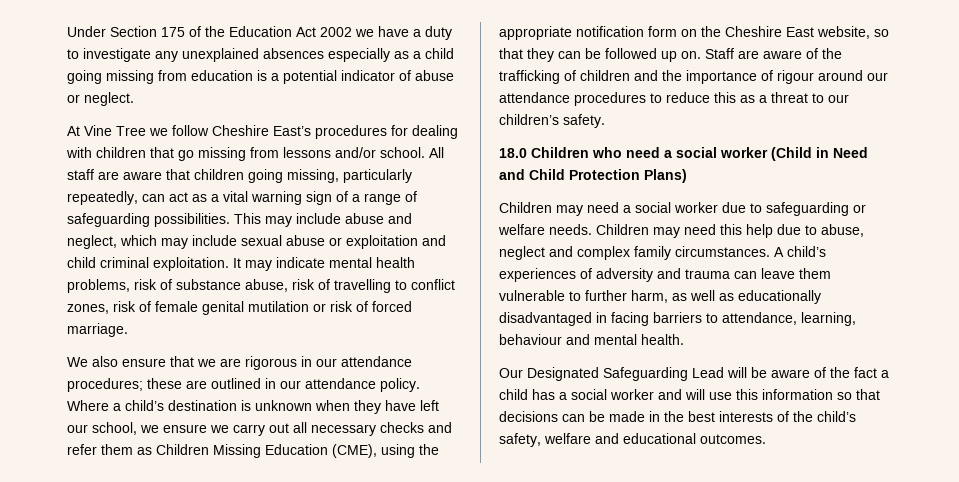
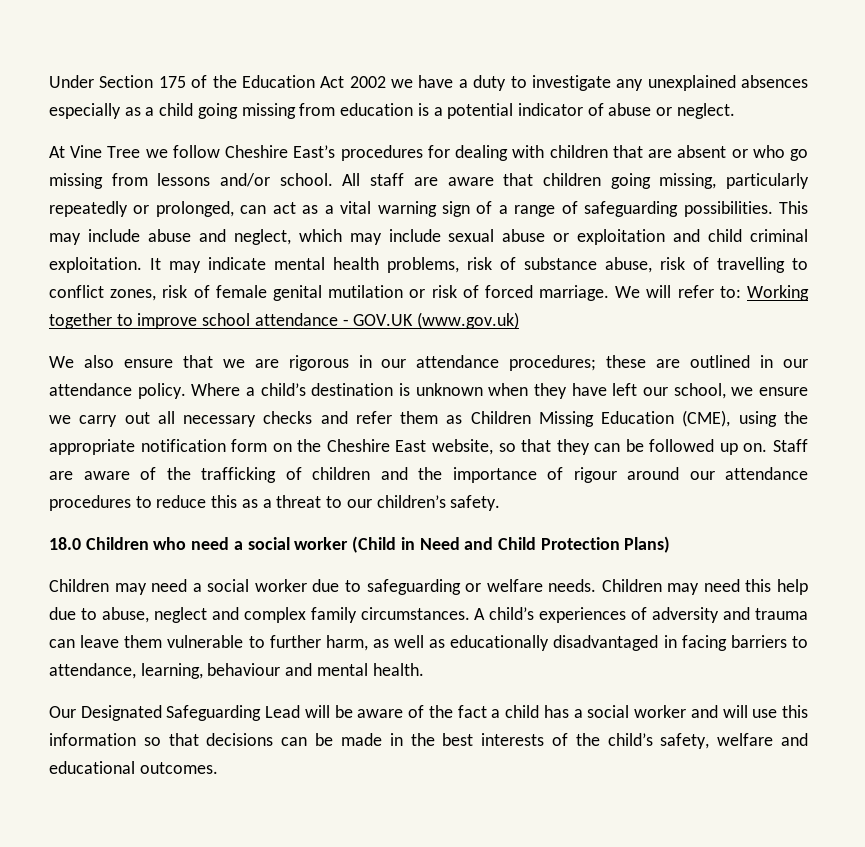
(174, 152) none -> [648,145,785,158] are absent or who
[67,191,138,205] repeatedly, -> [49,201,234,217] repeatedly or prolonged,
(128, 330) none -> [615,285,809,301] [49,312,520,329] We will refer to: Working together to improve school attendance - GOV.UK (www.gov.uk)

